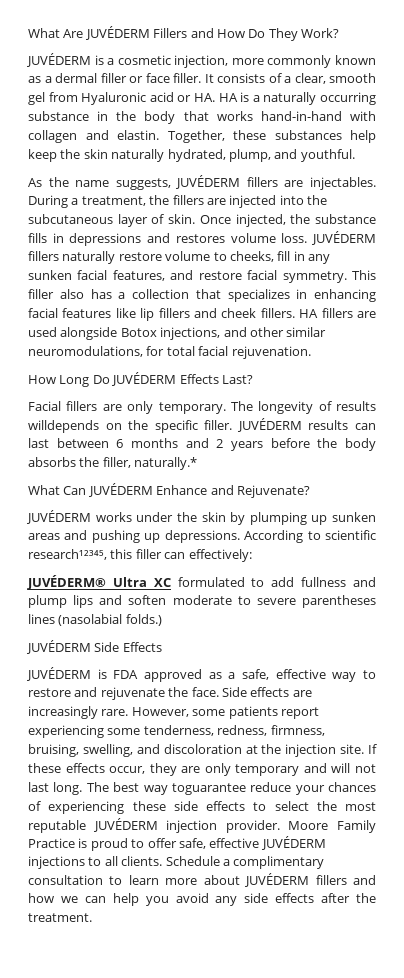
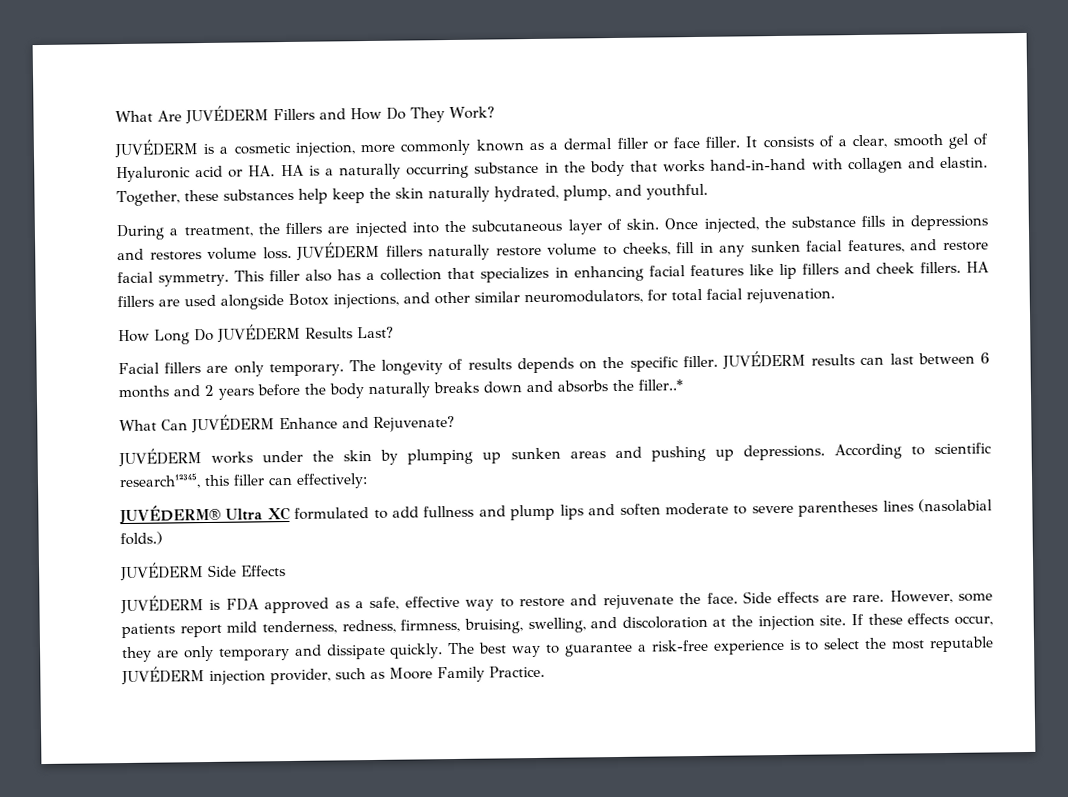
[48,92,78,102] from -> [973,133,989,146] of
[28,175,376,190] As the name suggests, JUVÉDERM fillers are injectables. -> (708, 191) none
[28,346,143,357] neuromodulations, -> [524,289,643,305] neuromodulators,
[179,374,219,384] Effects -> [305,327,353,339] Results
[28,420,99,433] willdepends -> [516,357,574,374] depends
[28,457,198,470] absorbs the filler, naturally.* -> [368,379,683,399] naturally breaks down and absorbs the filler..*
[28,706,98,719] increasingly -> (847, 599) none
[28,725,141,738] experiencing some -> [226,621,258,633] mild
[331,763,376,773] [28,782,376,795] [28,801,245,814] will not last long. The best way toguarantee reduce your chances of experiencing these side effects -> [325,639,801,660] dissipate quickly. The best way to guarantee a risk-free experience is
[225,820,376,833] [28,836,326,851] [28,856,325,869] [28,873,376,887] [28,893,376,906] [28,913,92,922] provider. Moore Family Practice is proud to offer safe, effective JUVÉDERM injections to all clients. Schedule a complimentary consultation to learn more about JUVÉDERM fillers and how we can help you avoid any side effects after the treatment. -> [270,665,545,685] provider, such as Moore Family Practice.

